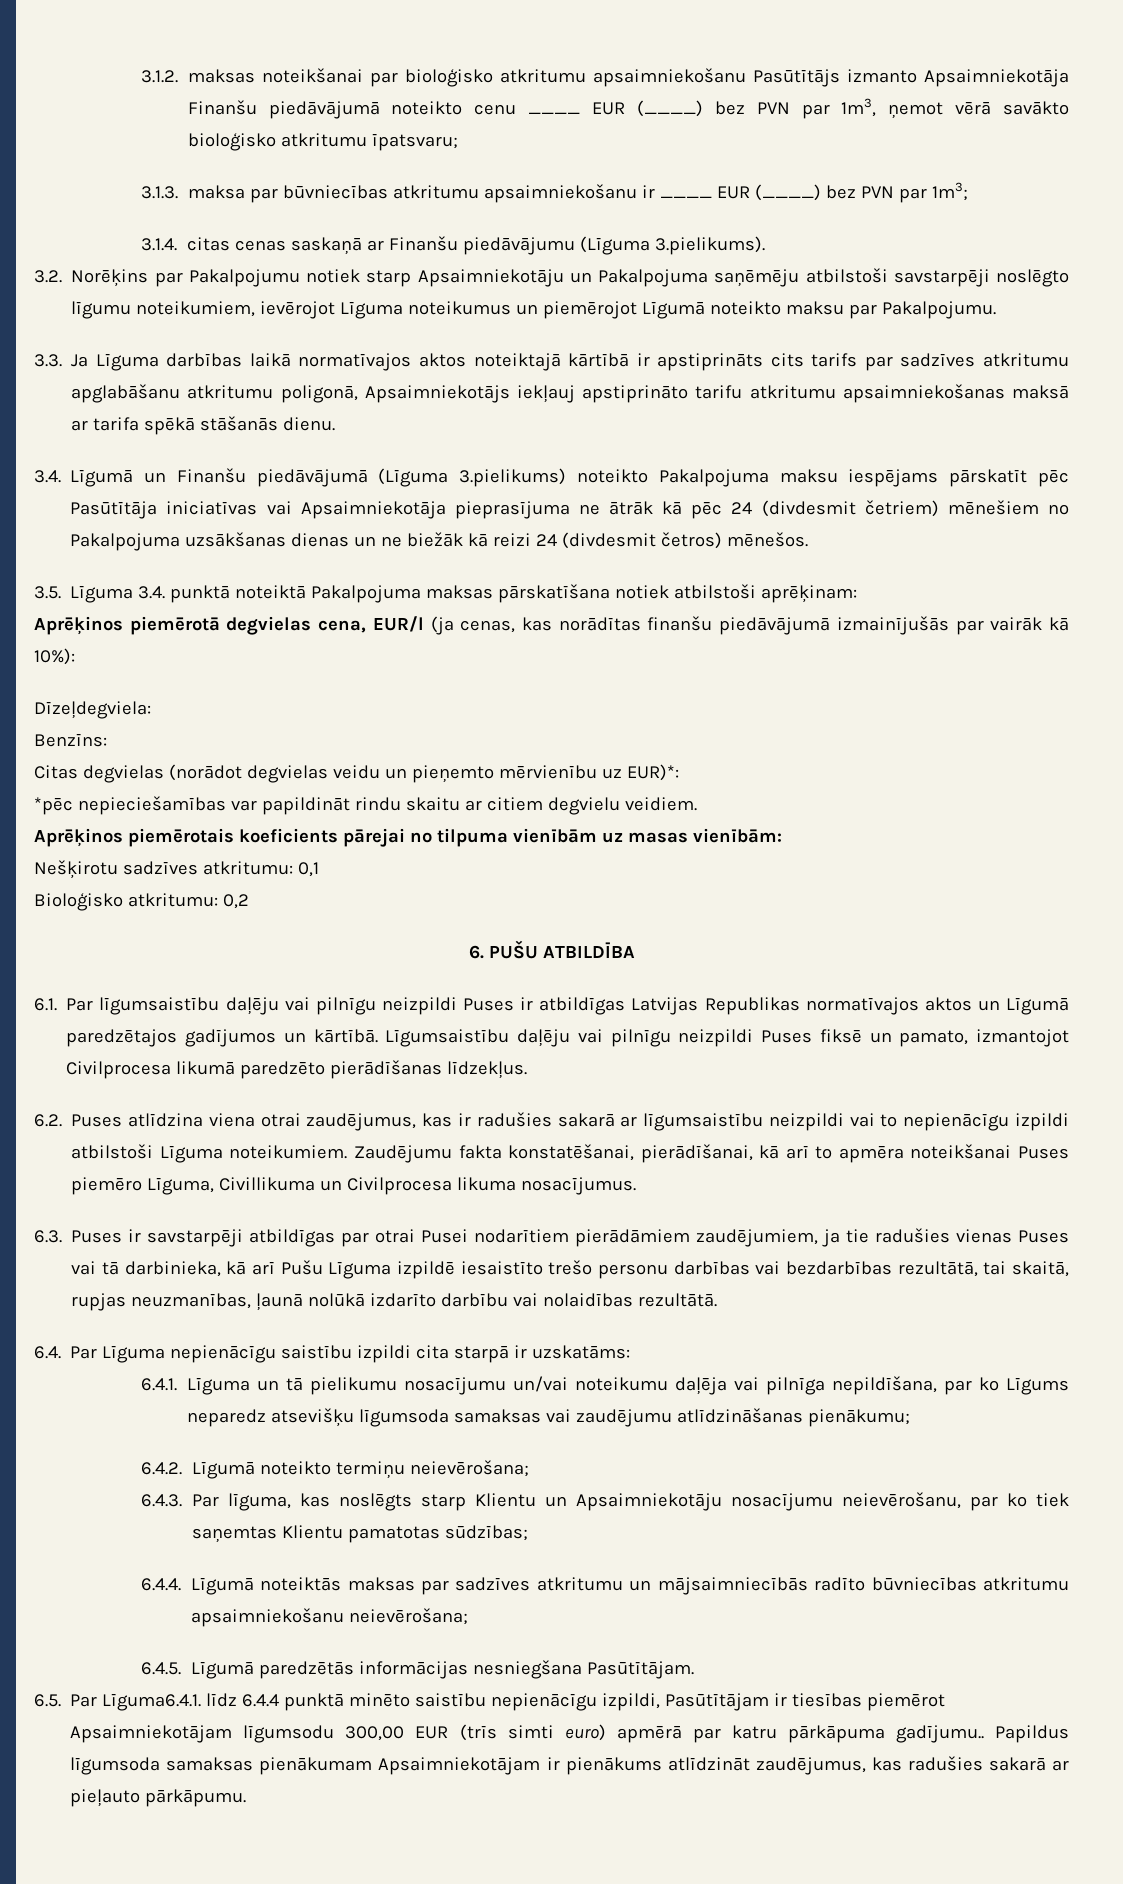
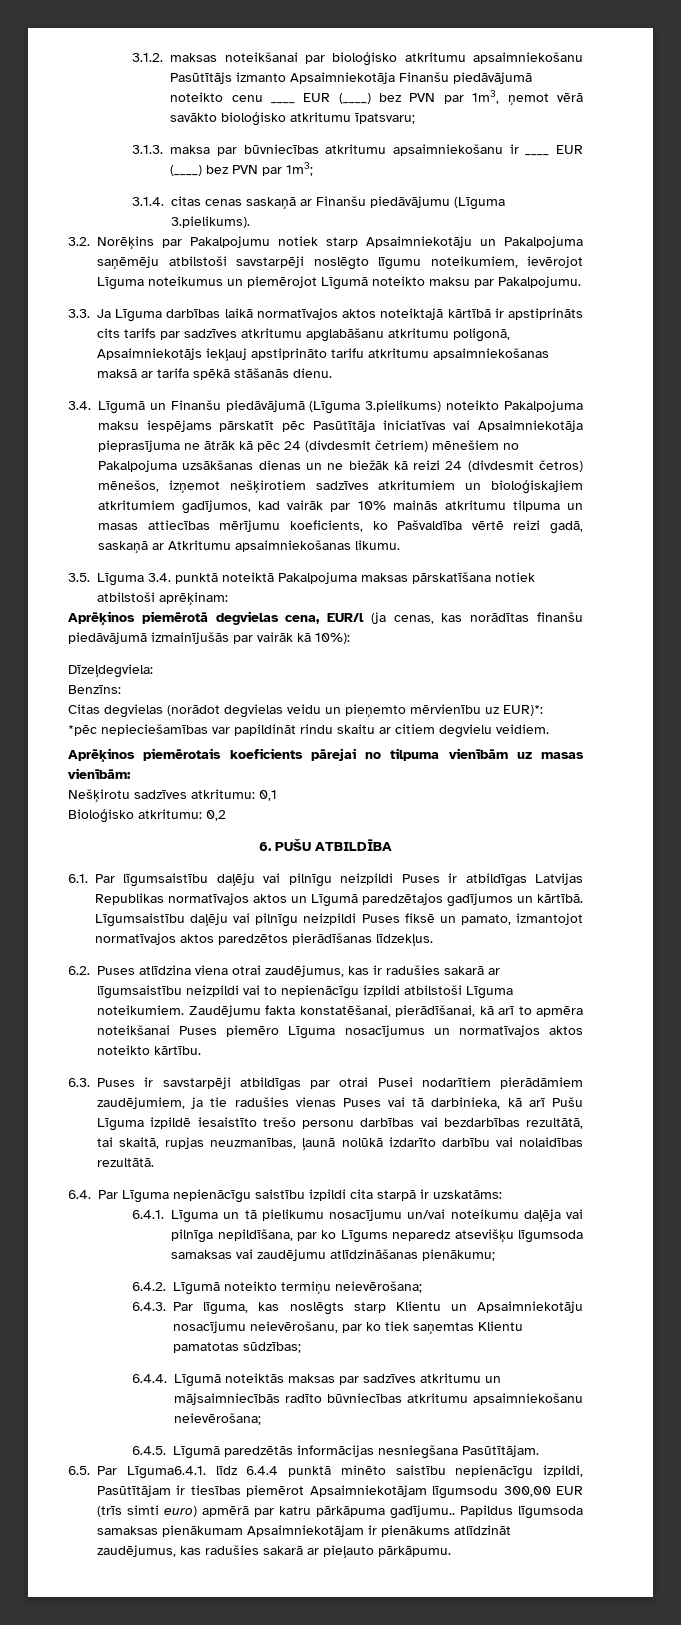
[727,532,809,547] mēnešos. -> [98,480,583,494] [98,500,583,514] [98,520,583,534] [98,540,400,553] mēnešos, izņemot nešķirotiem sadzīves atkritumiem un bioloģiskajiem atkritumiem gadījumos, kad vairāk par 10% mainās atkritumu tilpuma un masas attiecības mērījumu koeficients, ko Pašvaldība vērtē reizi gadā, saskaņā ar Atkritumu apsaimniekošanas likumu.
[66,1061,326,1079] Civilprocesa likumā paredzēto -> [95,933,288,945] normatīvajos aktos paredzētos
[147,1177,637,1195] Līguma, Civillikuma un Civilprocesa likuma nosacījumus. -> [288,1025,584,1039] [97,1045,201,1055] Līguma nosacījumus un normatīvajos aktos noteikto kārtību.

